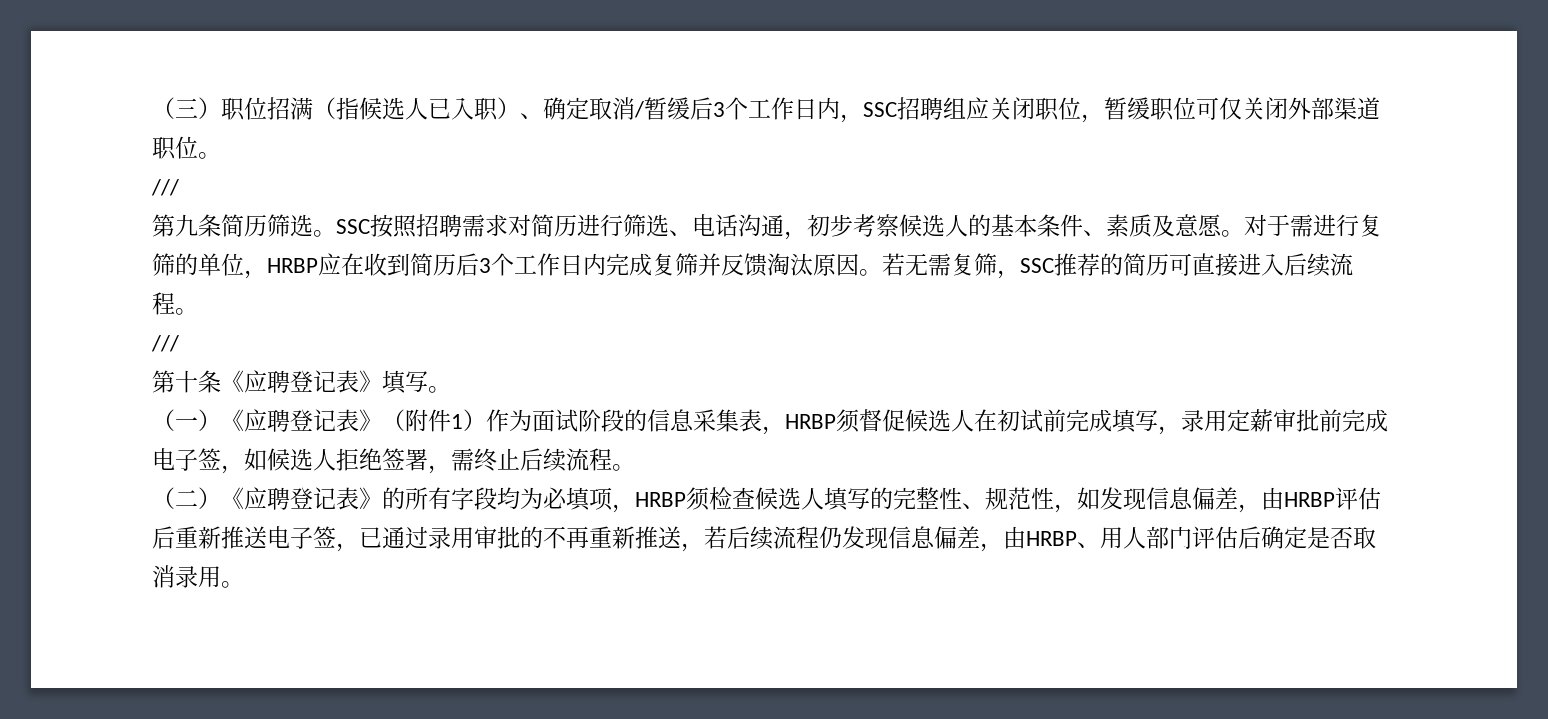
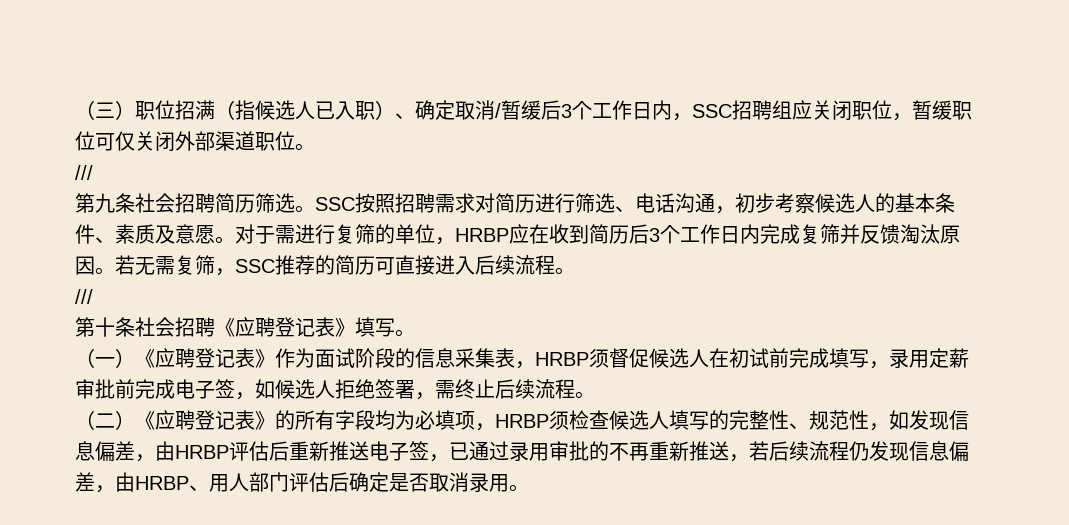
(221, 225) none -> [135,193,215,213] 社会招聘
(221, 381) none -> [135,317,215,337] 社会招聘
[382,409,486,432] （附件1） -> (275, 358) none

